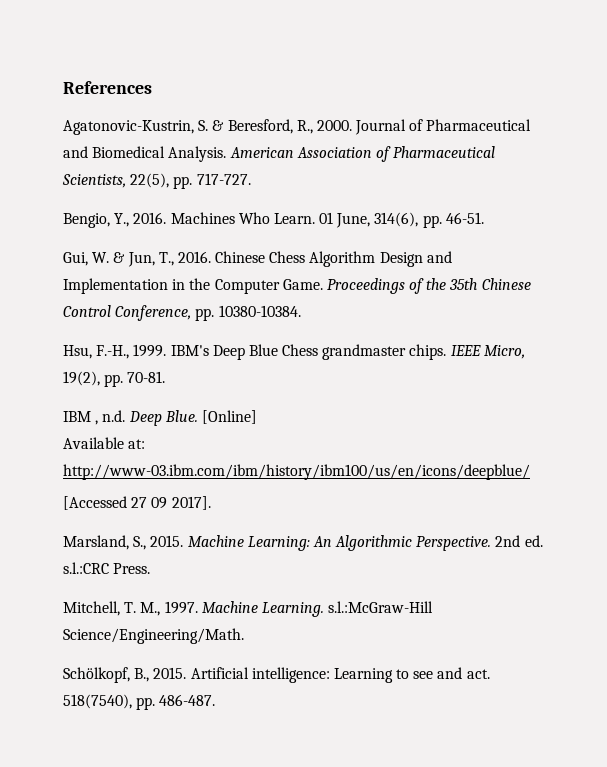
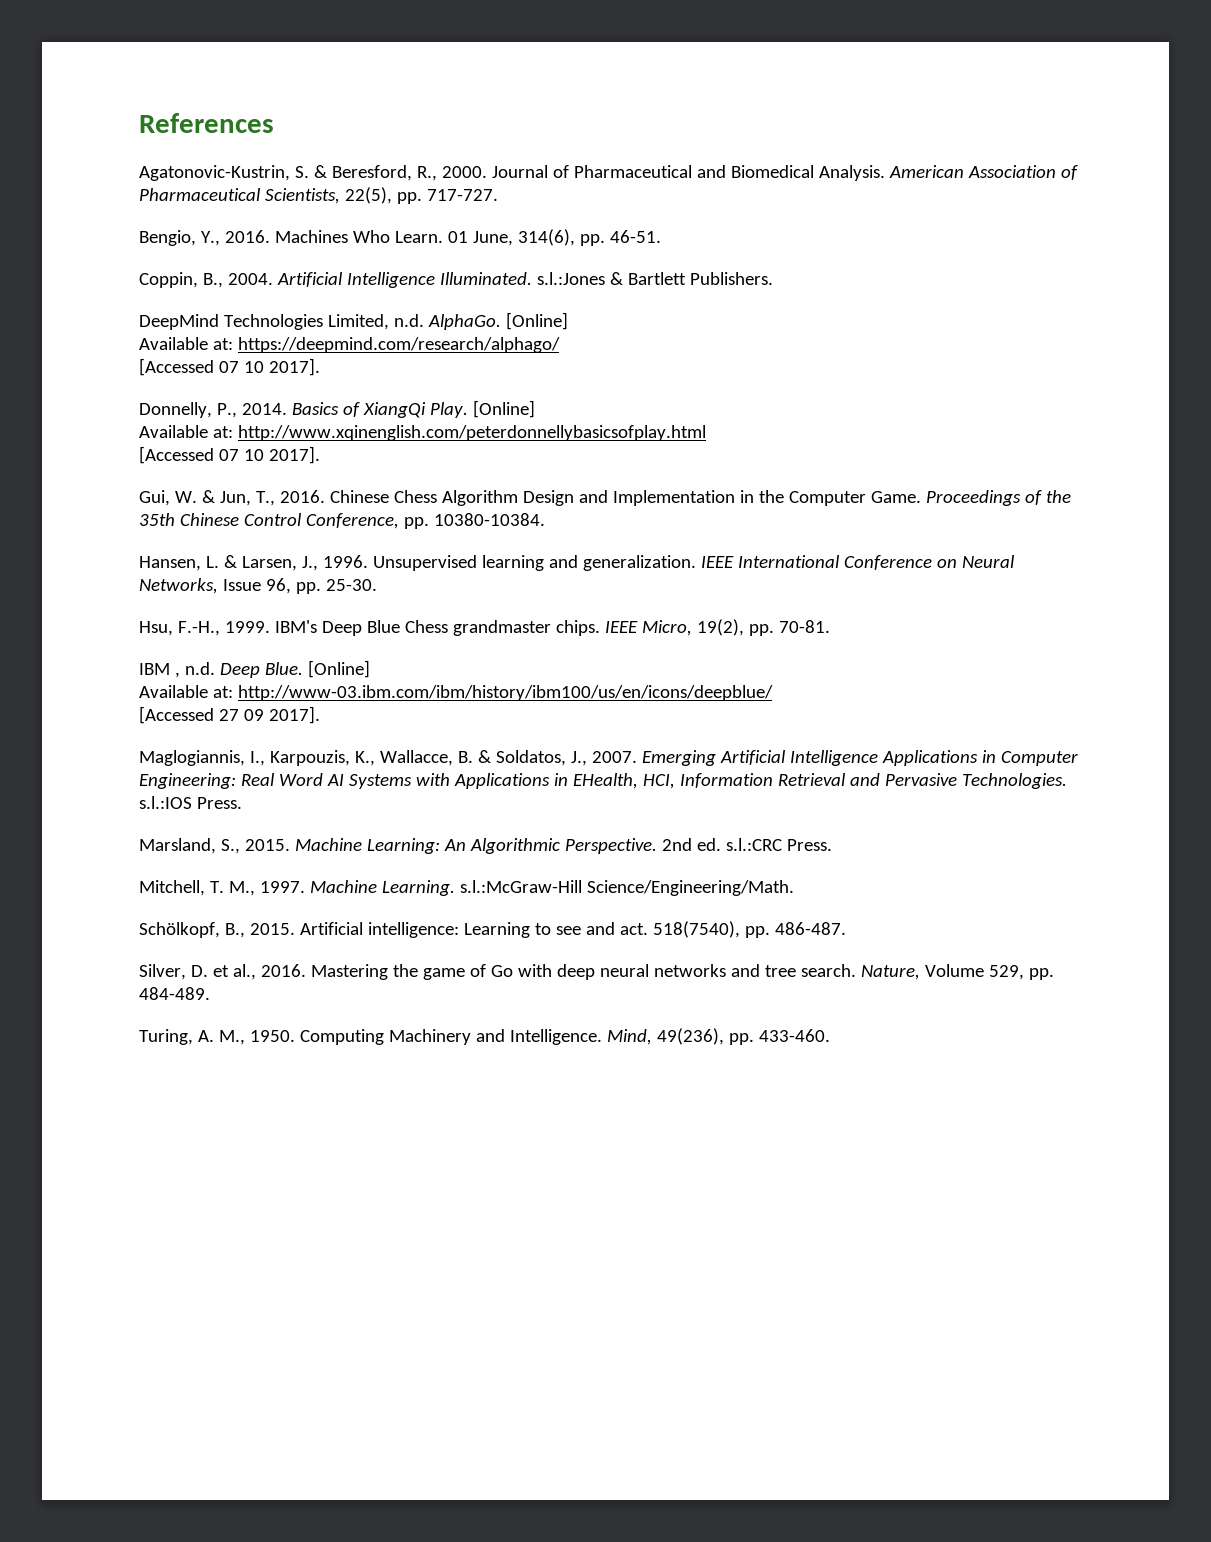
(484, 218) none -> [139,272,773,288] [139,312,568,330] [139,337,560,353] [139,358,320,376] [139,400,535,418] [139,425,706,441] [139,446,320,464] // Coppin, B., 2004. Artificial Intelligence Illuminated. s.l.:Jones & Bartlett Publishers. // DeepMind Technologies Limited, n.d. AlphaGo. [Online] // Available at: https://deepmind.com/research/alphago/ // [Accessed 07 10 2017]. // Donnelly, P., 2014. Basics of XiangQi Play. [Online] // Available at: http://www.xqinenglish.com/peterdonnellybasicsofplay.html // [Accessed 07 10 2017].
(301, 311) none -> [139,555,1015,571] [139,578,377,594] // Hansen, L. & Larsen, J., 1996. Unsupervised learning and generalization. IEEE International Conference on Neural Networks, Issue 96, pp. 25-30.
(211, 503) none -> [139,750,1078,766] [139,773,1067,789] [139,796,242,809] // Maglogiannis, I., Karpouzis, K., Wallacce, B. & Soldatos, J., 2007. Emerging Artificial Intelligence Applications in Computer Engineering: Real Word AI Systems with Applications in EHealth, HCI, Information Retrieval and Pervasive Technologies. s.l.:IOS Press.
(216, 700) none -> [139,964,1054,980] [139,987,210,1000] [139,1028,830,1045] // Silver, D. et al., 2016. Mastering the game of Go with deep neural networks and tree search. Nature, Volume 529, pp. 484-489. // Turing, A. M., 1950. Computing Machinery and Intelligence. Mind, 49(236), pp. 433-460.

